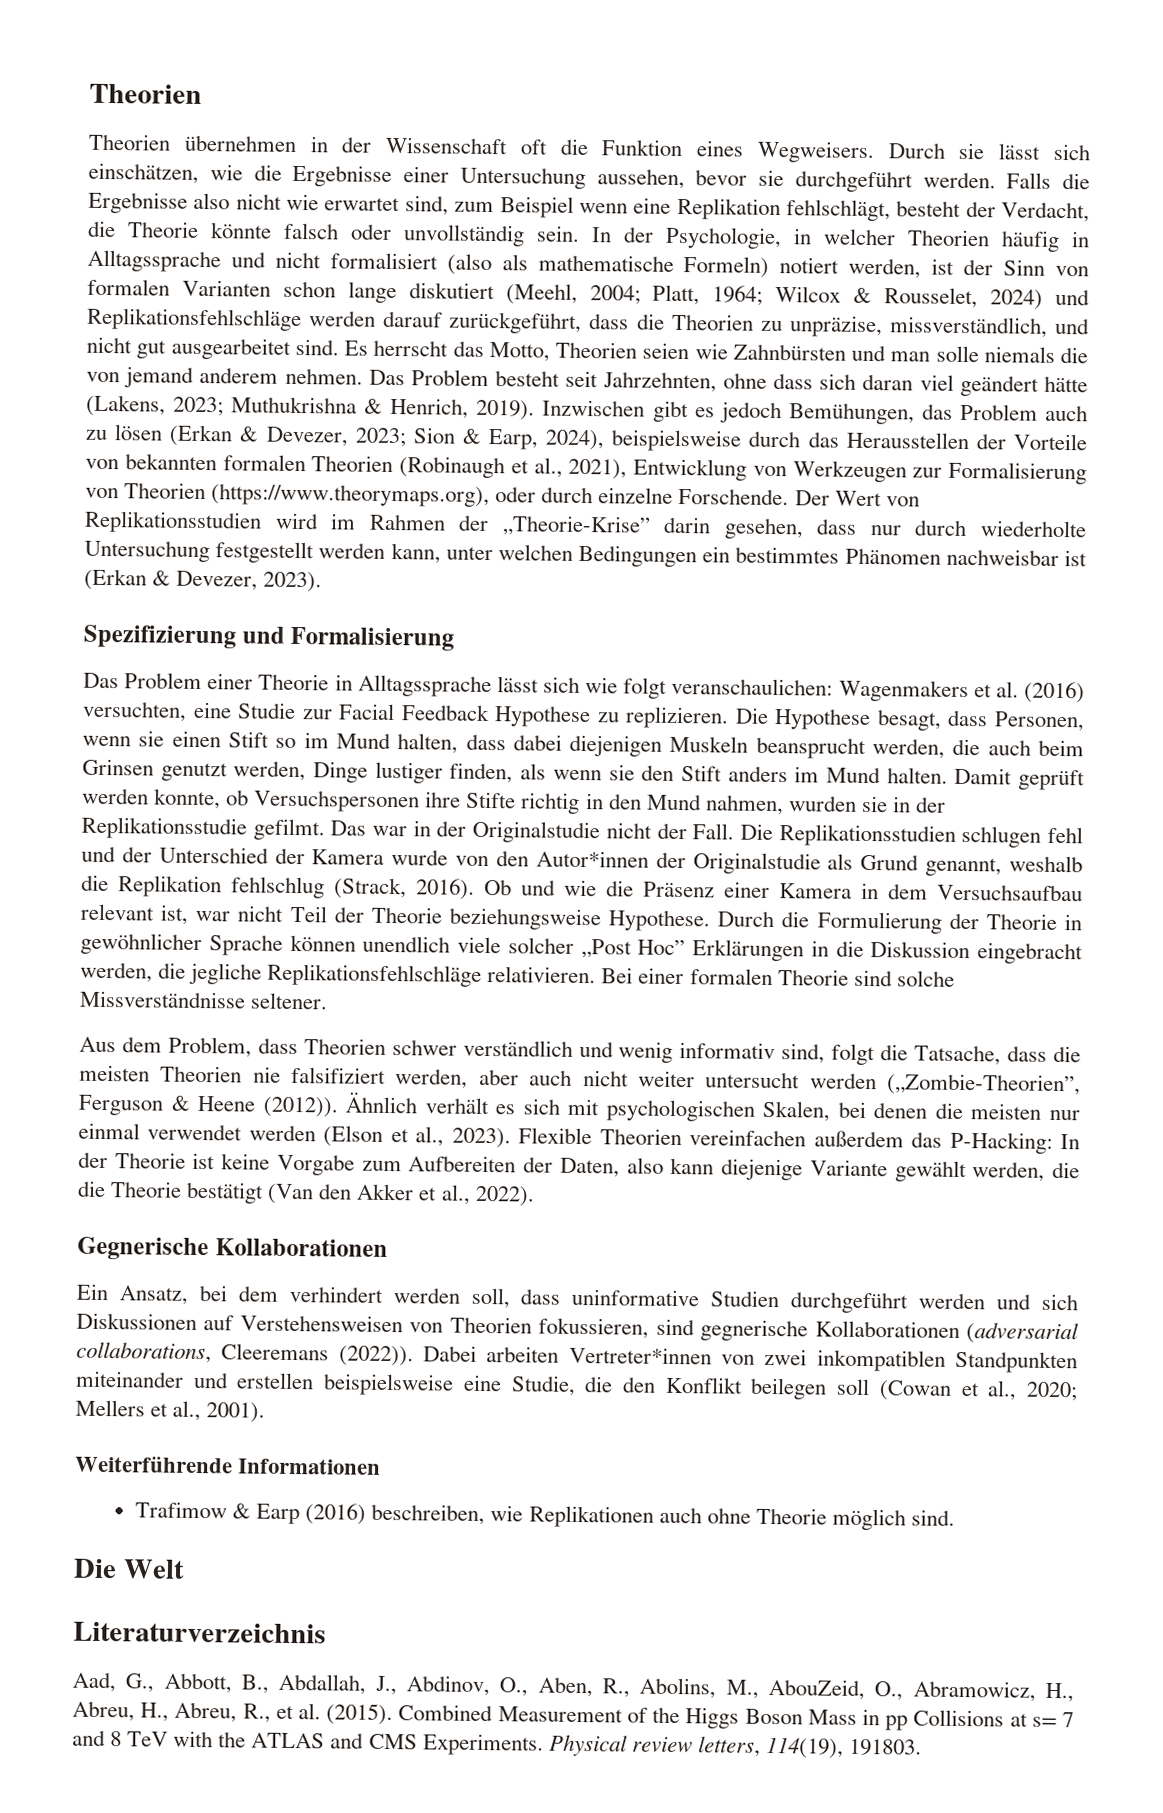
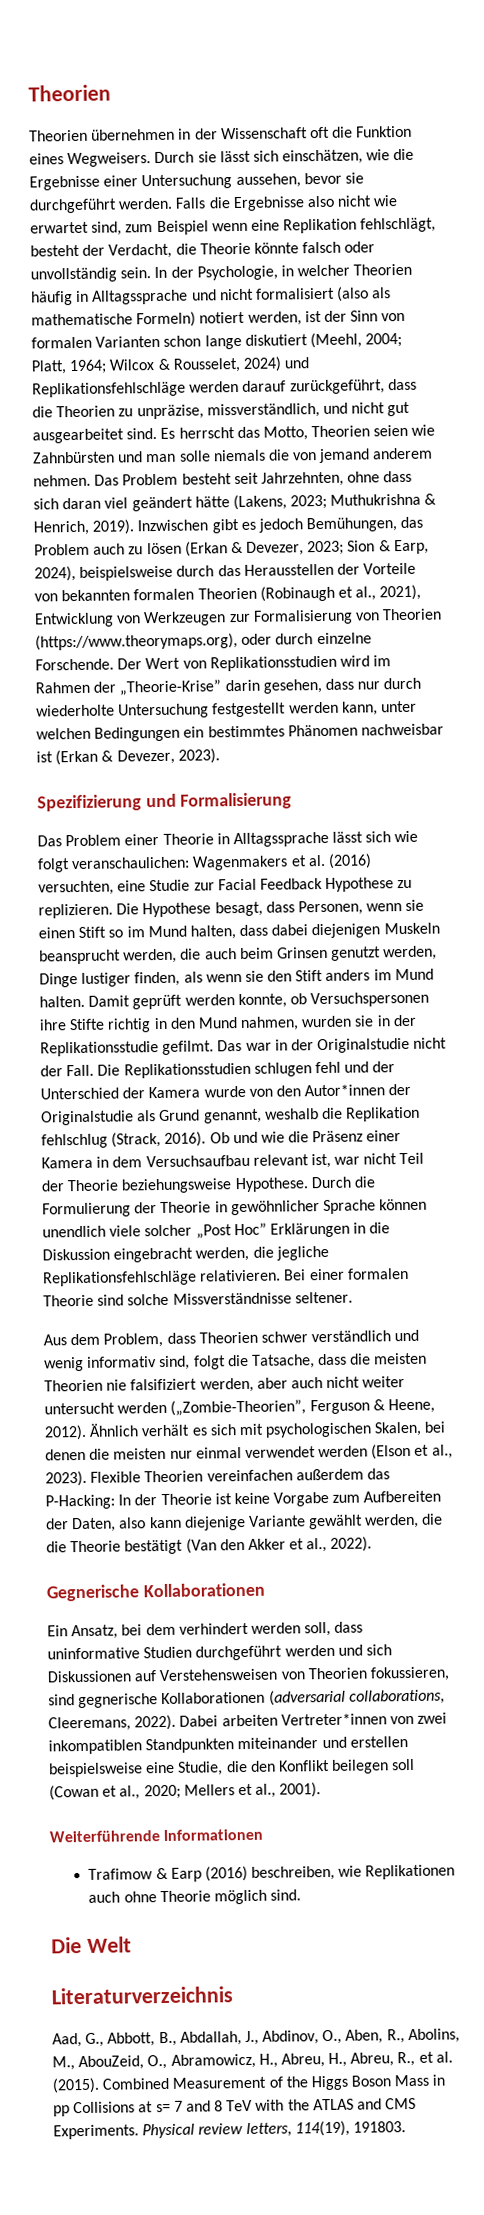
[197,1095,338,1118] Heene (2012)). -> [387,1398,435,1414] [44,1424,87,1441] Heene, 2012).
[221,1343,414,1367] Cleeremans (2022)). -> [48,1714,177,1732] Cleeremans, 2022).

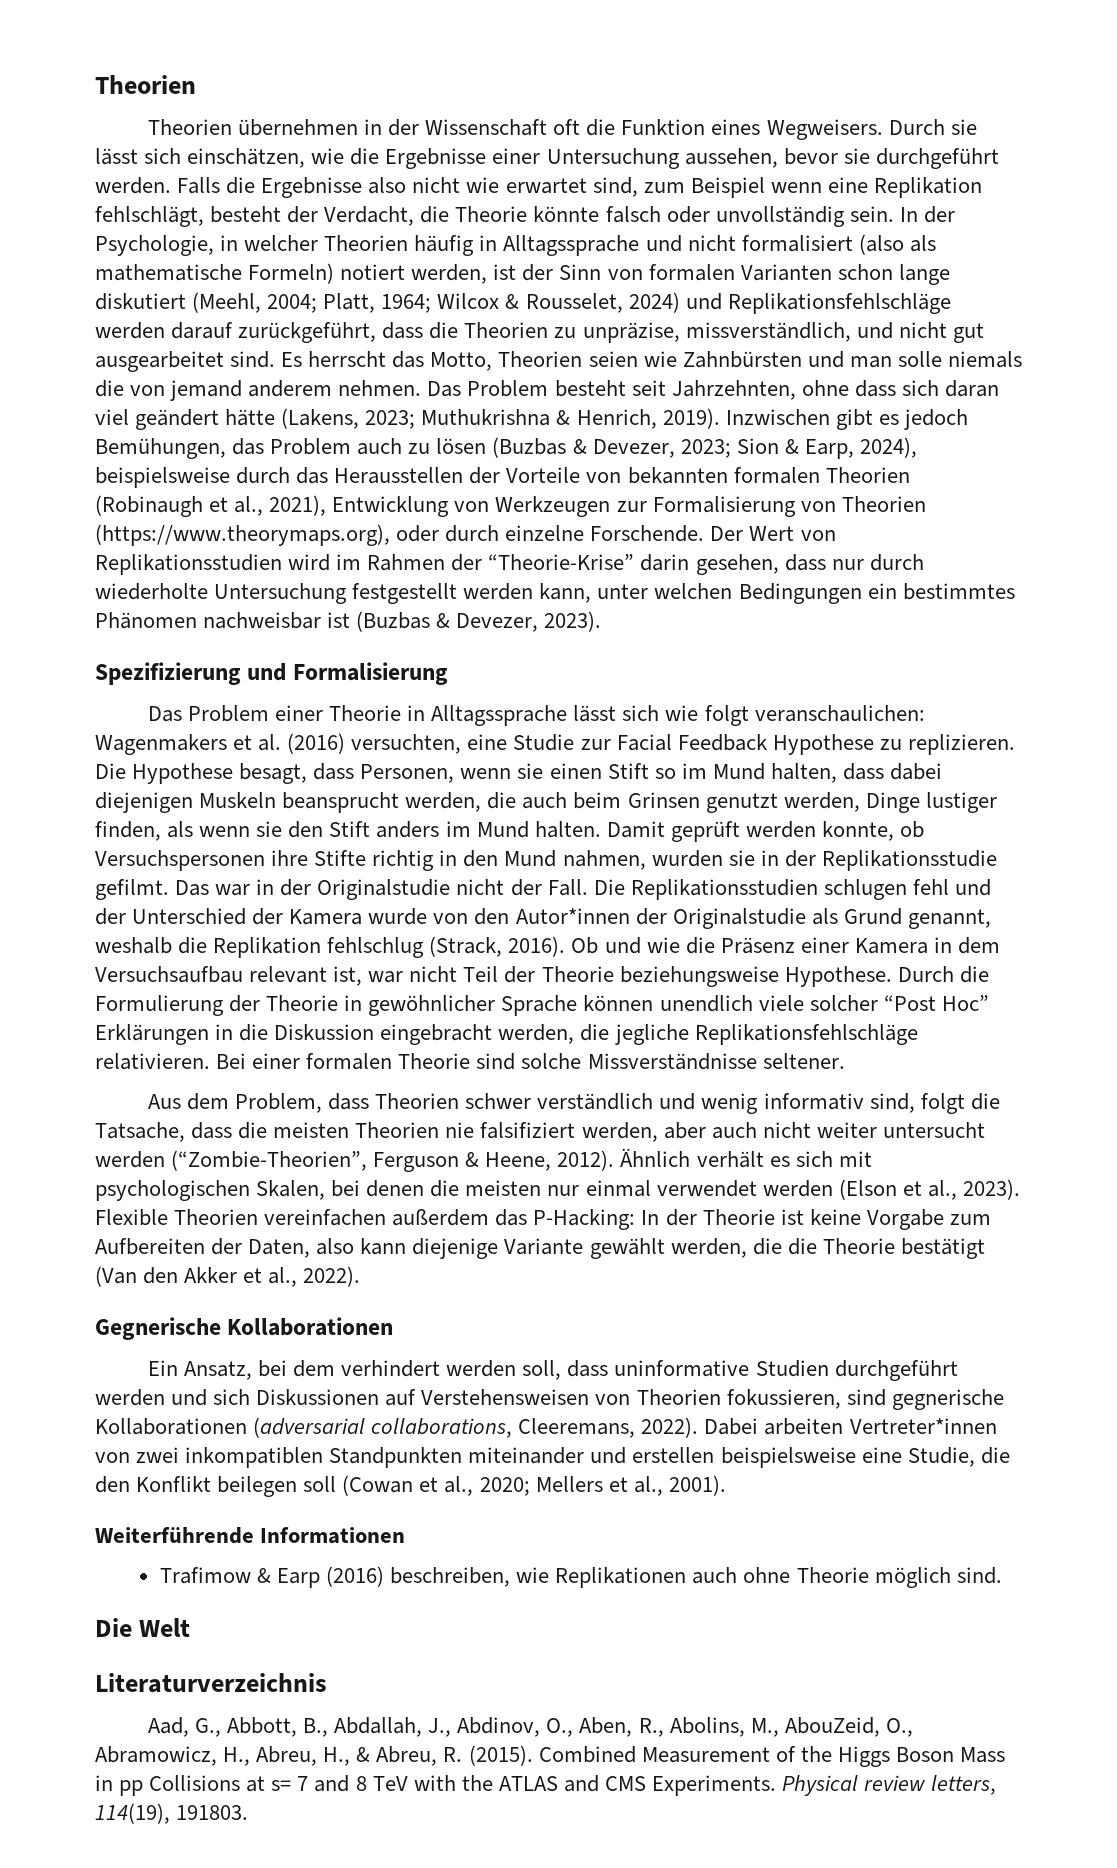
[184,541,228,557] (Erkan -> [492,437,567,458] (Buzbas
[119,679,222,696] „Theorie-Krise” -> [488,554,635,570] “Theorie-Krise”
[55,749,99,766] (Erkan -> [356,611,431,632] (Buzbas
[195,1224,232,1239] „Post -> [883,995,936,1011] “Post
[170,1399,307,1416] („Zombie-Theorien”, -> [171,1150,368,1171] (“Zombie-Theorien”,
[350,2051,453,2067] Abreu, R., et al. -> [356,1746,463,1766] & Abreu, R.

